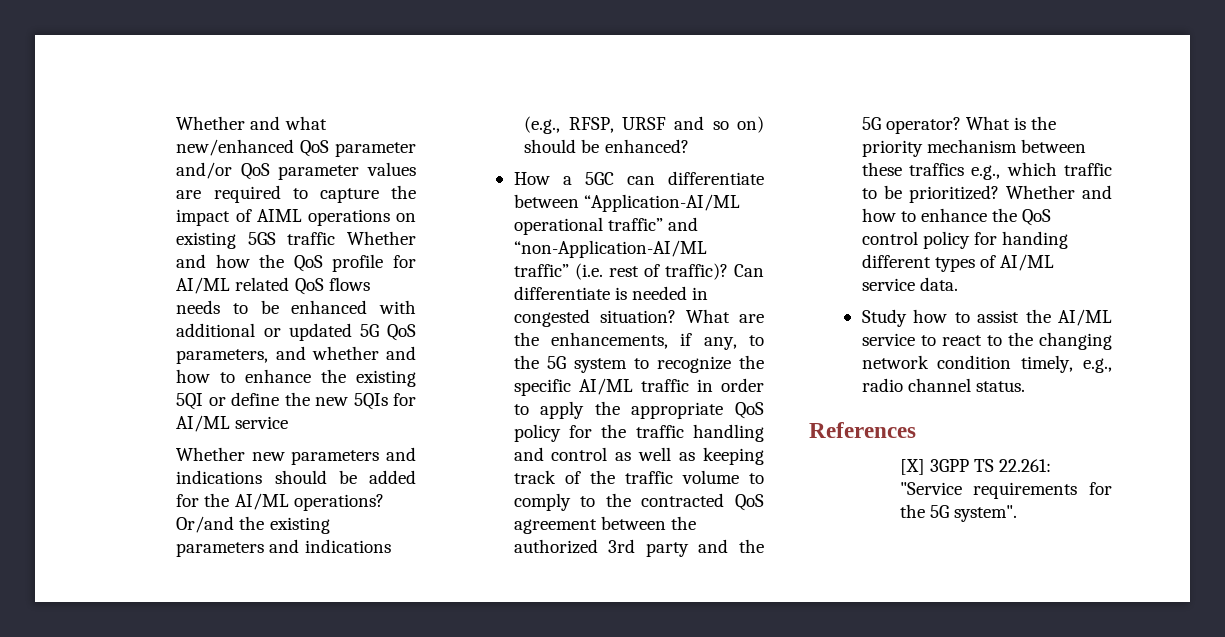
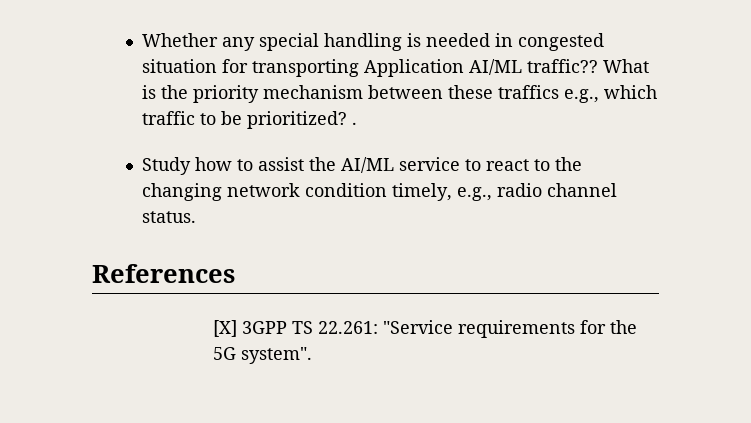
[176,116,327,130] [176,139,416,157] [176,162,416,180] [176,185,416,203] [176,209,416,226] [176,231,416,249] [176,254,416,272] [176,277,370,295] [176,300,416,314] [176,323,416,341] [176,346,416,364] [176,369,416,387] [176,392,416,410] [176,415,289,432] [176,447,416,465] [176,470,416,484] [176,493,384,511] [176,516,330,534] [176,539,391,557] [524,116,764,134] [524,139,689,153] [513,171,764,185] [513,194,740,212] [513,217,698,235] [513,240,707,258] [513,263,764,280] [513,286,708,300] [513,309,764,327] [513,332,764,350] [513,355,764,373] [513,378,764,396] [513,401,764,419] [513,424,764,442] [513,447,764,465] [513,470,764,484] [513,493,764,511] [513,516,696,534] [513,539,764,557] [861,117,961,134] Whether and what new/enhanced QoS parameter and/or QoS parameter values are required to capture the impact of AIML operations on existing 5GS traffic Whether and how the QoS profile for AI/ML related QoS flows needs to be enhanced with additional or updated 5G QoS parameters, and whether and how to enhance the existing 5QI or define the new 5QIs for AI/ML service // Whether new parameters and indications should be added for the AI/ML operations? Or/and the existing parameters and indications (e.g., RFSP, URSF and so on) should be enhanced? // How a 5GC can differentiate between “Application-AI/ML operational traffic” and “non-Application-AI/ML traffic” (i.e. rest of traffic)? Can differentiate is needed in congested situation? What are the enhancements, if any, to the 5G system to recognize the specific AI/ML traffic in order to apply the appropriate QoS policy for the traffic handling and control as well as keeping track of the traffic volume to comply to the contracted QoS agreement between the authorized 3rd party and the 5G operator? -> [142,33,605,51] [142,59,599,77] Whether any special handling is needed in congested situation for transporting Application AI/ML traffic??
[1005,185,1112,199] [861,208,1052,226] [861,231,1068,249] [861,254,1054,272] [861,277,958,291] Whether and how to enhance the QoS control policy for handing different types of AI/ML service data. -> [352,122,358,125] .

